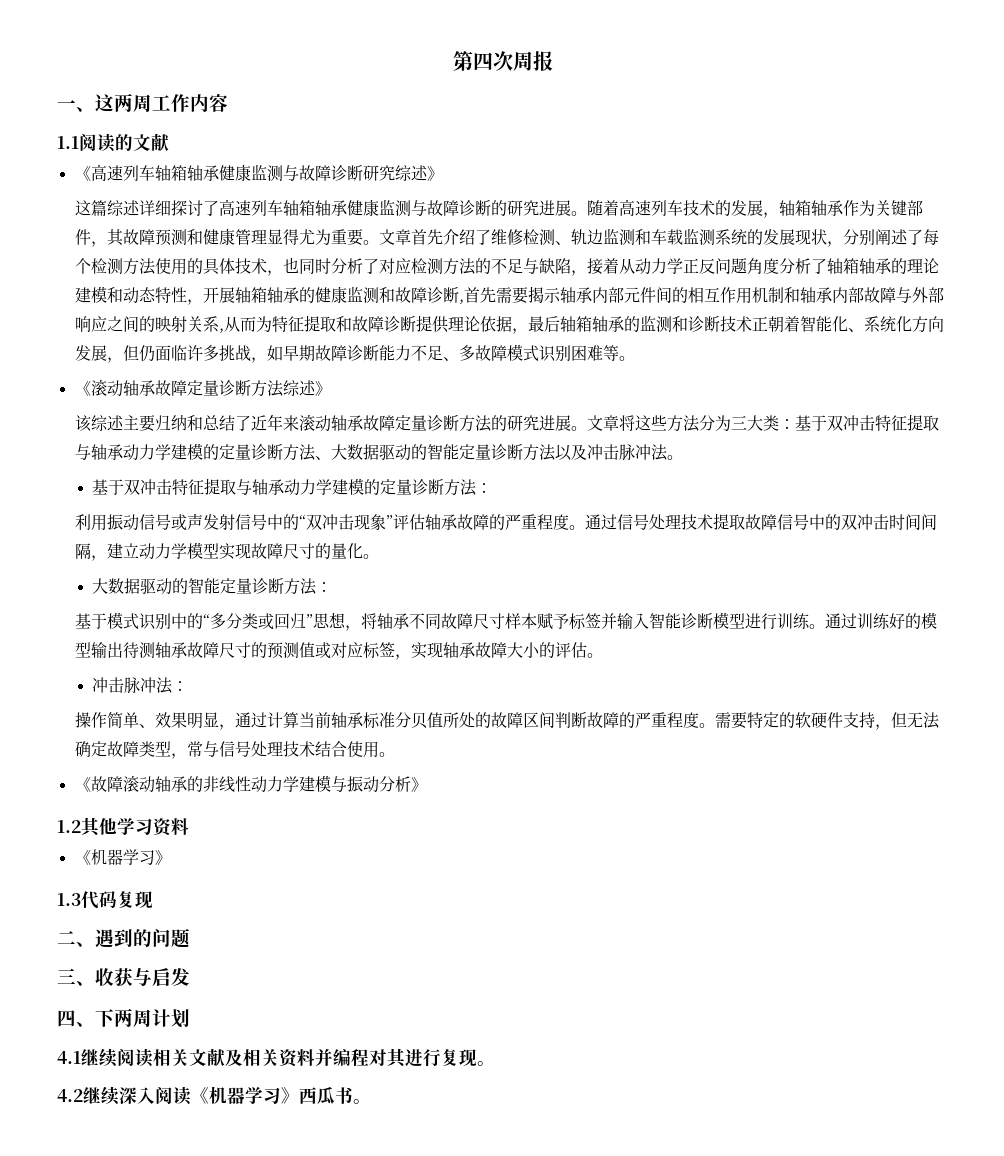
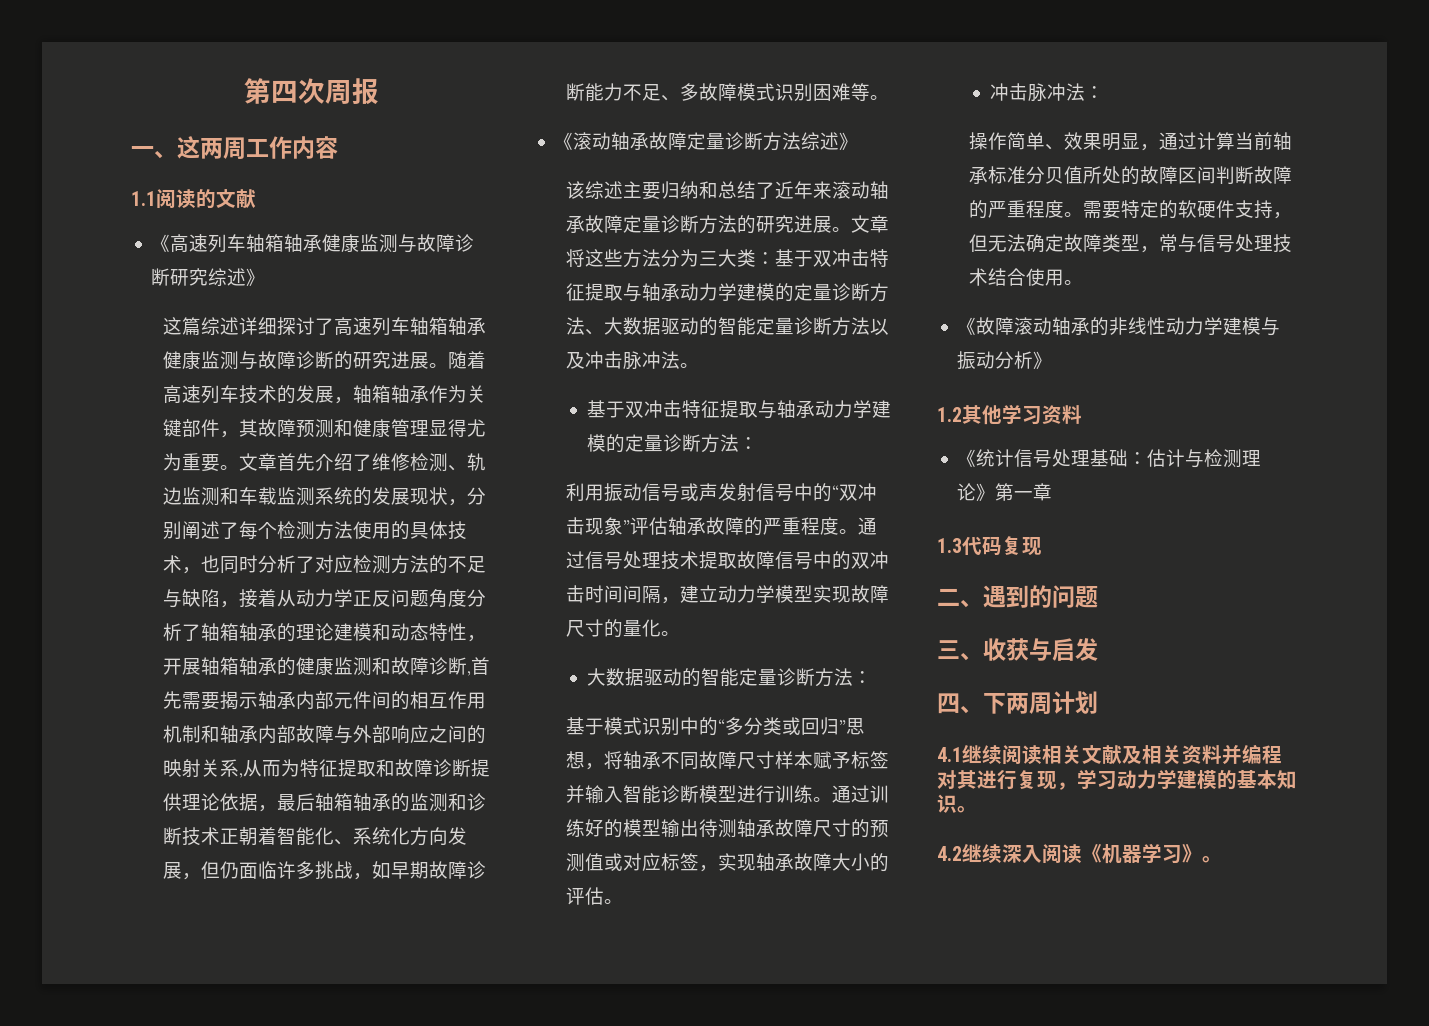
[90,849,171,865] 机器学习》 -> [976,449,1262,468] [957,483,1053,501] 统计信号处理基础：估计与检测理论》第一章
(477, 1058) none -> [1057,769,1297,790] [937,794,957,813] ，学习动力学建模的基本知识
[299,1087,353,1105] 西瓜书 -> (1202, 853) none

